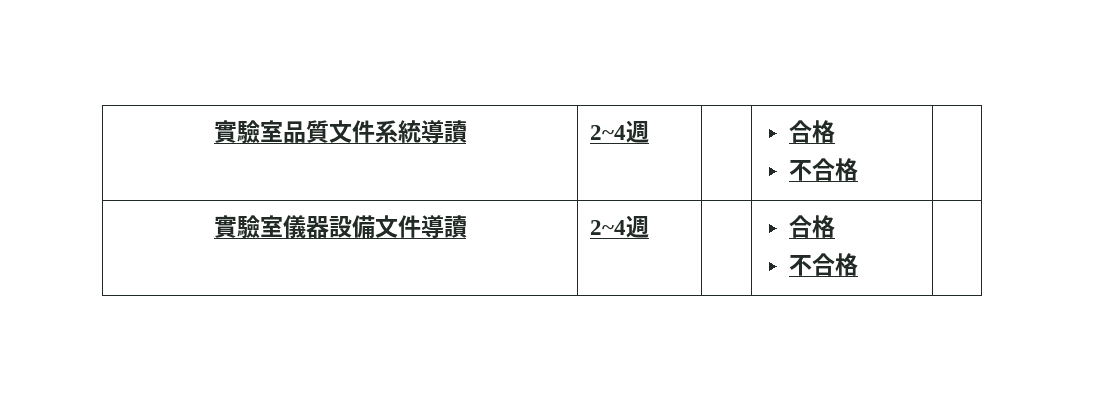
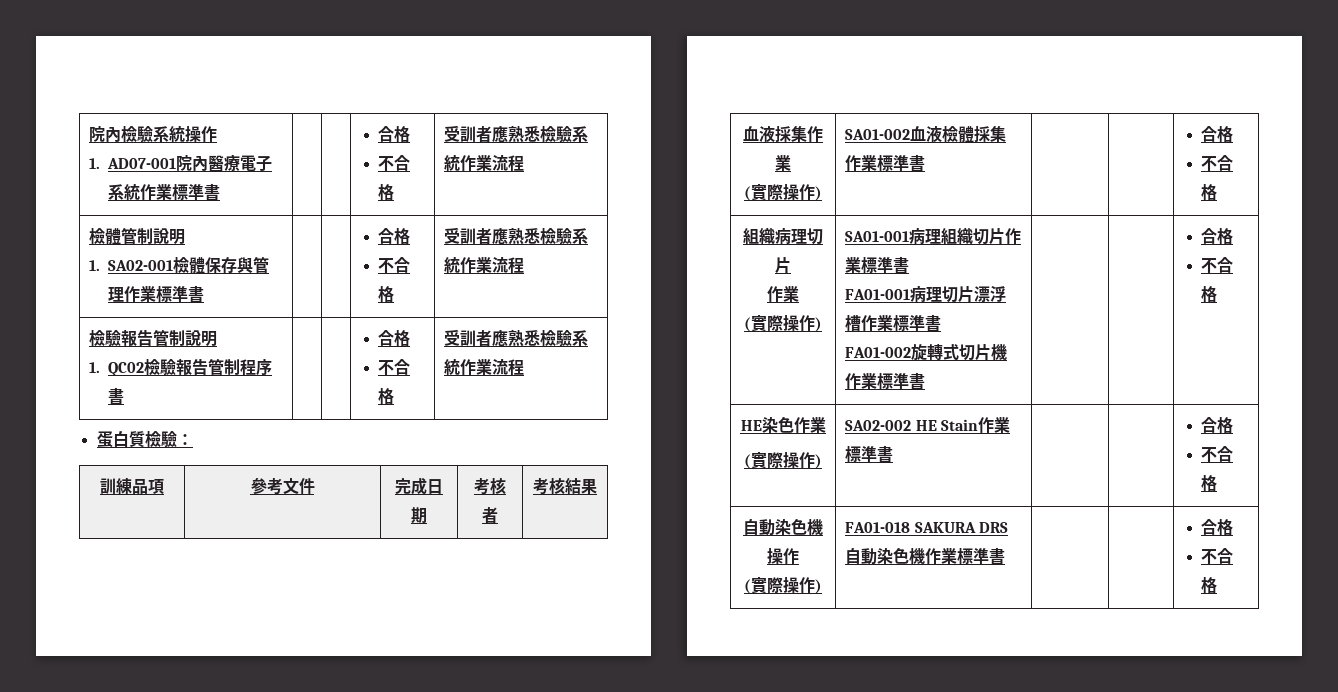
[213,120,467,143] [589,120,649,143] [789,120,836,143] [789,158,859,181] [213,215,467,239] [589,215,649,238] [789,215,836,238] [789,253,859,276] 實驗室品質文件系統導讀 | 2~4週 | | 合格 // 不合格 | // 實驗室儀器設備文件導讀 | 2~4週 | | 合格 // 不合格 | -> [89,125,218,143] [89,155,273,172] [108,183,221,201] [378,125,411,143] [378,155,411,171] [378,183,395,201] [444,125,589,143] [444,155,525,172] [89,227,186,245] [89,256,270,274] [108,285,205,303] [378,227,411,245] [378,257,411,273] [378,285,395,303] [444,227,589,245] [444,257,525,274] [89,329,218,347] [89,358,273,376] [108,387,125,405] [378,329,411,347] [378,359,411,375] [378,387,395,405] [444,329,589,347] [444,359,525,376] [96,430,193,448] [100,477,164,494] [250,477,315,495] [395,477,443,495] [411,507,427,524] [474,477,506,495] [482,507,498,524] [533,477,597,495] [743,126,823,142] [775,155,791,171] [744,184,822,201] [845,125,1007,143] [845,154,926,172] [1201,125,1234,143] [1201,155,1234,171] [1201,183,1218,201] [743,228,823,245] [775,257,791,274] [767,286,799,302] [744,315,822,332] [845,228,1022,245] [845,256,910,274] [845,286,1007,303] [845,314,942,332] [845,343,1008,361] [845,372,926,390] [1201,227,1234,245] [1201,257,1234,273] [1201,285,1218,303] [740,416,826,433] [744,452,822,469] [845,417,1011,433] [845,445,894,463] [1201,416,1234,434] [1201,446,1234,462] [1201,474,1218,492] [743,518,823,536] [767,548,799,564] [744,577,822,594] [845,522,1009,533] [845,547,1006,565] [1201,518,1234,536] [1201,548,1234,564] [1201,576,1218,594] 院內檢驗系統操作 // 1. AD07-001院內醫療電子系統作業標準書 | | | 合格 // 不合格 | 受訓者應熟悉檢驗系統作業流程 // 檢體管制說明 // 1. SA02-001檢體保存與管理作業標準書 | | | 合格 // 不合格 | 受訓者應熟悉檢驗系統作業流程 // 檢驗報告管制說明 // 1. QC02檢驗報告管制程序書 | | | 合格 // 不合格 | 受訓者應熟悉檢驗系統作業流程 // 蛋白質檢驗： // 訓練品項 | 參考文件 | 完成日期 | 考核者 | 考核結果 // 血液採集作業 // (實際操作) | SA01-002血液檢體採集作業標準書 | | | 合格 // 不合格 // 組織病理切片 // 作業 // (實際操作) | SA01-001病理組織切片作業標準書 // FA01-001病理切片漂浮槽作業標準書 // FA01-002旋轉式切片機作業標準書 | | | 合格 // 不合格 // HE染色作業 // (實際操作) | SA02-002 HE Stain作業標準書 | | | 合格 // 不合格 // 自動染色機操作 // (實際操作) | FA01-018 SAKURA DRS自動染色機作業標準書 | | | 合格 // 不合格

